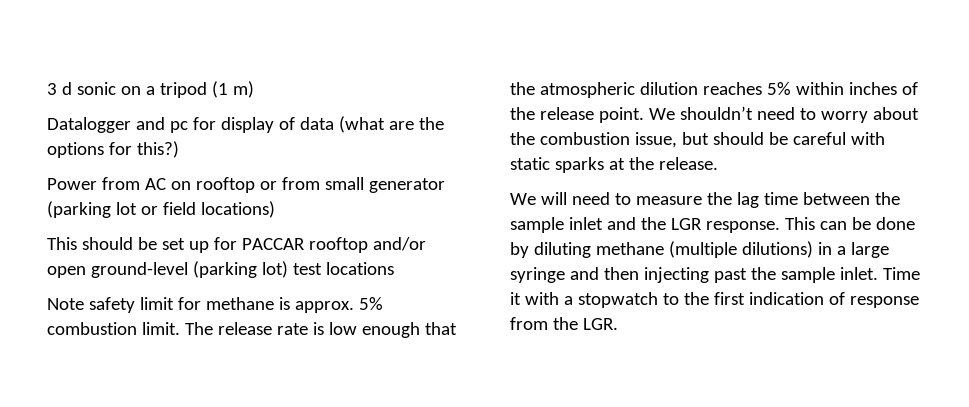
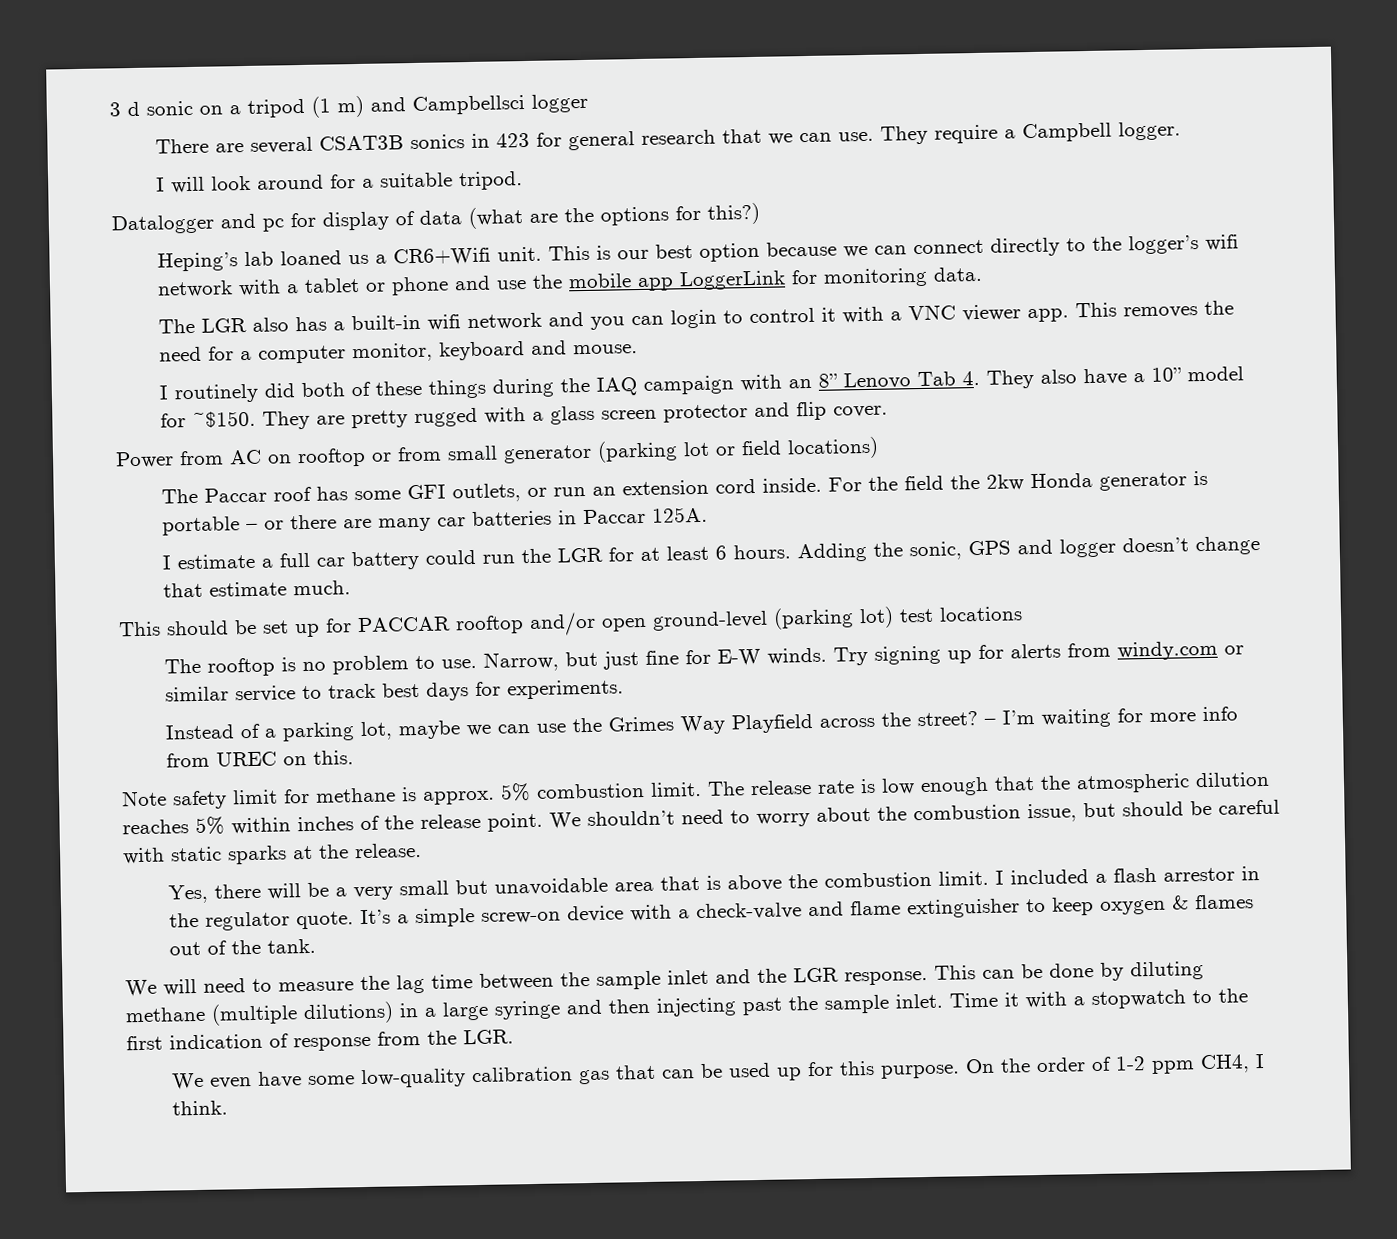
(254, 89) none -> [370,93,588,116] [155,121,1182,154] [156,171,524,194] and Campbellsci logger // There are several CSAT3B sonics in 423 for general research that we can use. They require a Campbell logger. // I will look around for a suitable tripod.
(179, 149) none -> [157,234,1240,272] [157,266,984,298] [158,300,1235,334] [159,340,639,364] [159,366,1245,404] [160,401,889,430] // Heping’s lab loaned us a CR6+Wifi unit. This is our best option because we can connect directly to the logger’s wifi network with a tablet or phone and use the mobile app LoggerLink for monitoring data. // The LGR also has a built-in wifi network and you can login to control it with a VNC viewer app. This removes the need for a computer monitor, keyboard and mouse. // I routinely did both of these things during the IAQ campaign with an 8” Lenovo Tab 4. They also have a 10” model for ~$150. They are pretty rugged with a glass screen protector and flip cover.
(275, 209) none -> [161,470,1209,504] [162,506,709,536] [162,535,1261,571] [163,580,352,598] // The Paccar roof has some GFI outlets, or run an extension cord inside. For the field the 2kw Honda generator is portable – or there are many car batteries in Paccar 125A. // I estimate a full car battery could run the LGR for at least 6 hours. Adding the sonic, GPS and logger doesn’t change that estimate much.
(394, 268) none -> [164,640,1245,677] [165,679,625,703] [165,706,1239,742] [166,750,355,768] // The rooftop is no problem to use. Narrow, but just fine for E-W winds. Try signing up for alerts from windy.com or similar service to track best days for experiments. // Instead of a parking lot, maybe we can use the Grimes Way Playfield across the street? – I’m waiting for more info from UREC on this.
(718, 163) none -> [168,866,1261,904] [169,894,1255,931] [169,938,317,956] // Yes, there will be a very small but unavoidable area that is above the combustion limit. I included a flash arrestor in the regulator quote. It’s a simple screw-on device with a check-valve and flame extinguisher to keep oxygen & flames out of the tank.
(618, 324) none -> [171,1053,1266,1090] [172,1100,229,1116] // We even have some low-quality calibration gas that can be used up for this purpose. On the order of 1-2 ppm CH4, I think.

